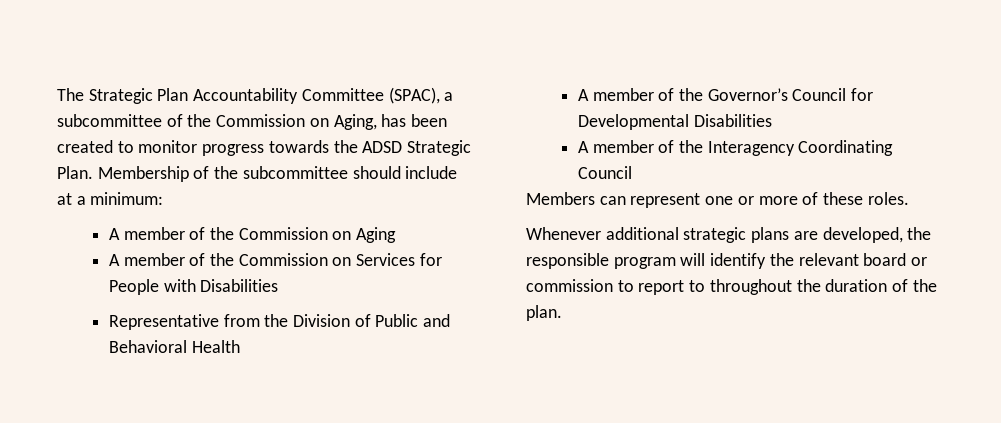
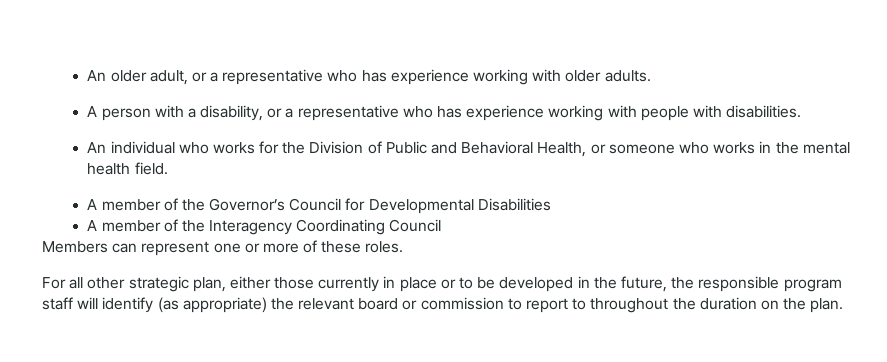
[57,87,454,104] [57,114,448,130] [57,140,472,156] [57,166,458,182] [57,192,164,205] [108,227,397,243] [108,253,442,266] [108,279,279,295] [108,314,260,330] The Strategic Plan Accountability Committee (SPAC), a subcommittee of the Commission on Aging, has been created to monitor progress towards the ADSD Strategic Plan. Membership of the subcommittee should include at a minimum: // A member of the Commission on Aging // A member of the Commission on Services for People with Disabilities // Representative from -> [87,69,651,85] [87,105,802,121] [87,141,280,154] An older adult, or a representative who has experience working with older adults. // A person with a disability, or a representative who has experience working with people with disabilities. // An individual who works for
[191,340,240,353] Health -> [537,141,850,157] [87,162,168,175] Health, or someone who works in the mental health field.
[526,227,903,243] Whenever additional strategic plans are developed, -> [42,276,667,292] For all other strategic plan, either those currently in place or to be developed in the future,
(676, 263) none -> [42,297,73,310] staff
(767, 261) none -> [157,297,267,313] (as appropriate)
[892,279,909,292] of -> [760,300,779,310] on

